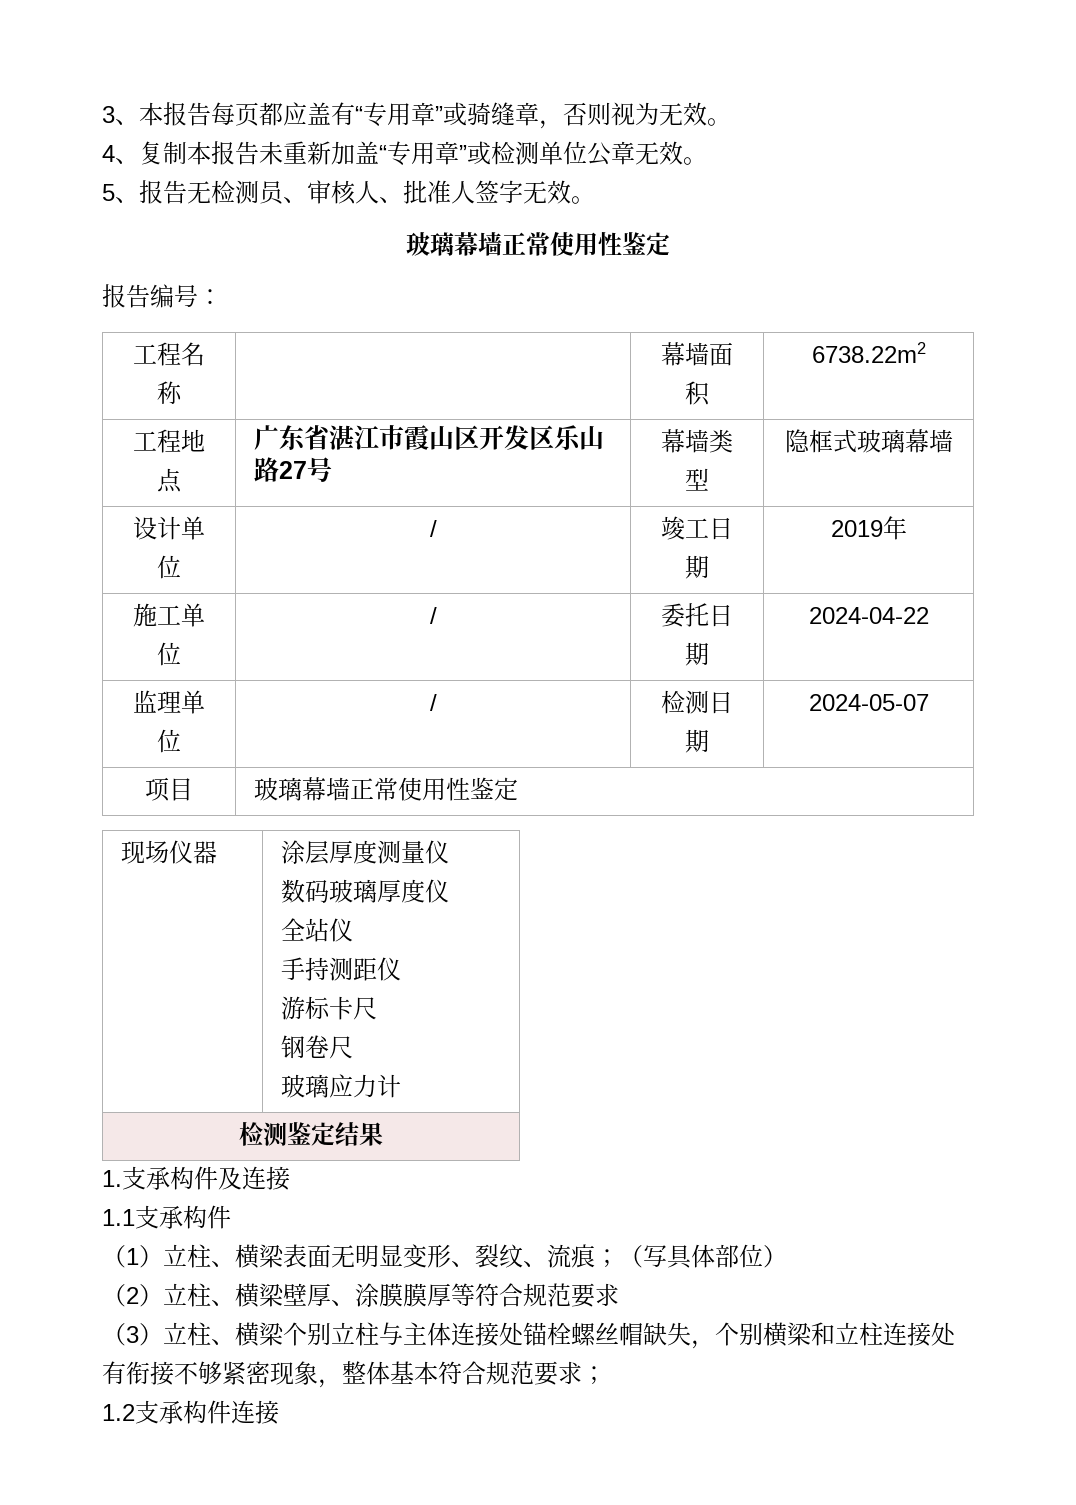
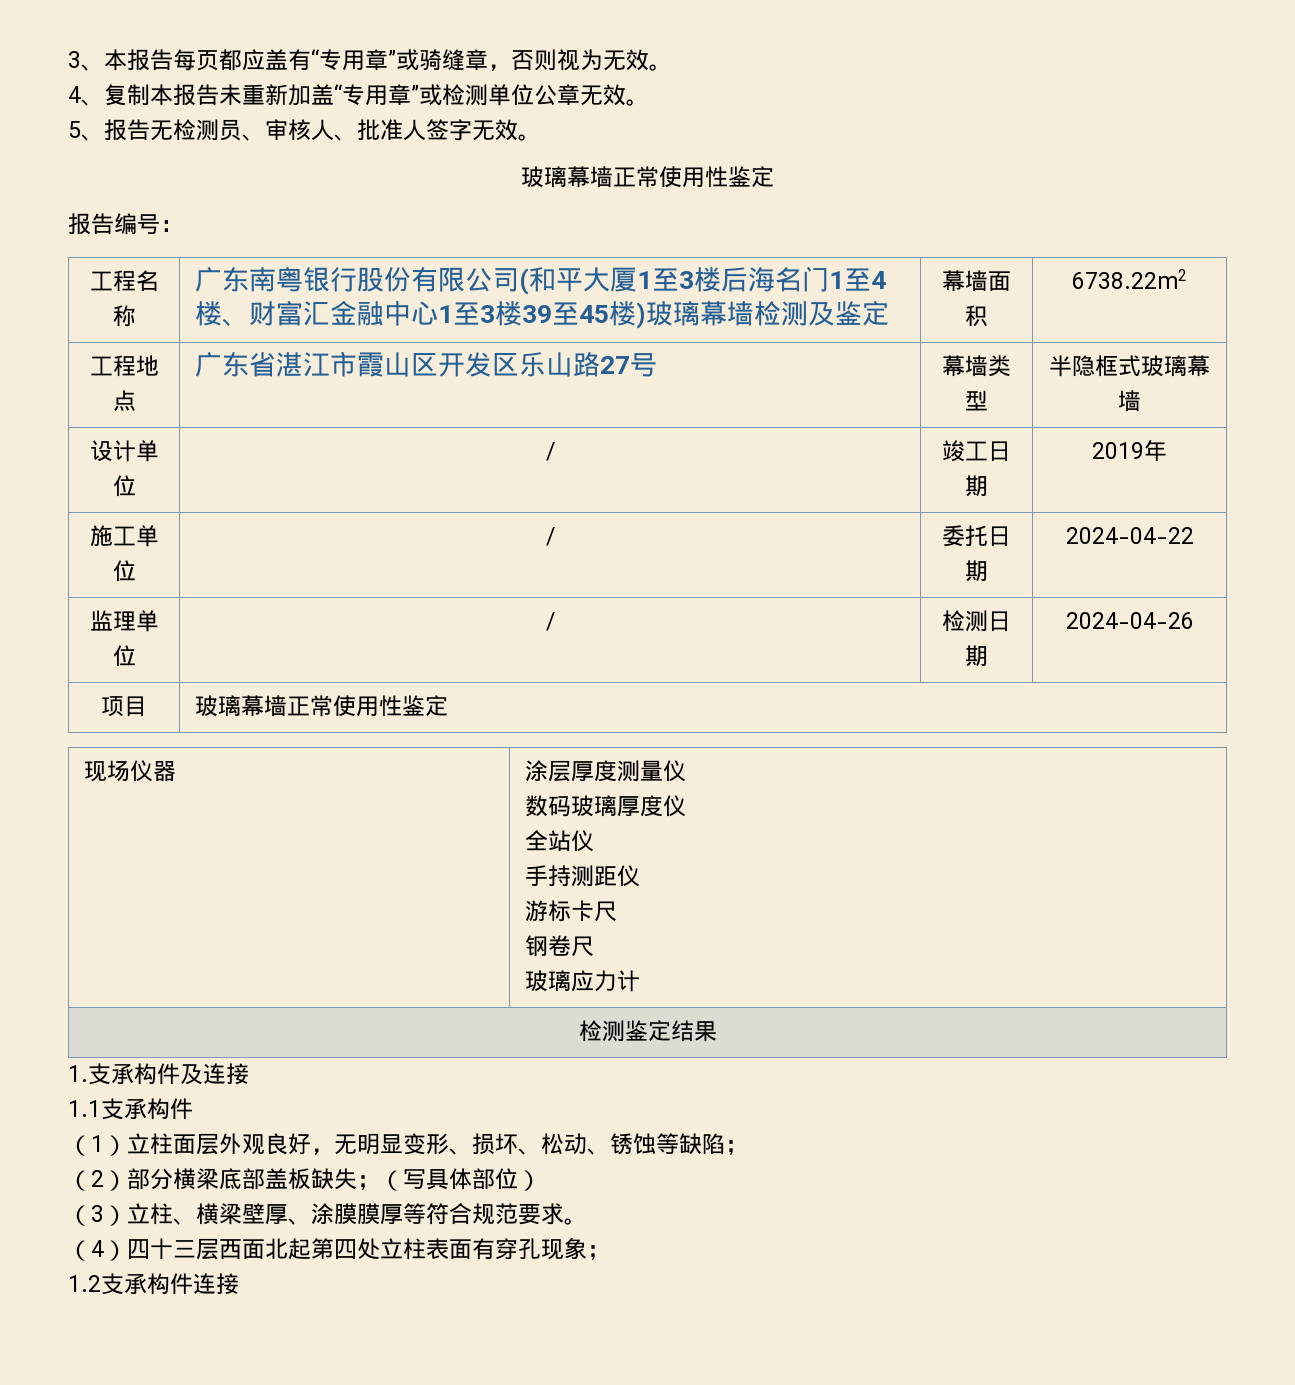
(182, 392) none -> [194,266,886,295] [194,300,889,329] 广东南粤银行股份有限公司(和平大厦1至3楼后海名门1至4楼、财富汇金融中心1至3楼39至45楼)玻璃幕墙检测及鉴定
(709, 479) none -> [1049,355,1072,377] 半
[808,694,929,711] 2024-05-07 -> [1065,612,1194,629] 2024-04-26
[211,1244,595,1269] 、横梁表面无明显变形、裂纹、流痕 -> [173,1133,748,1155] [68,1168,357,1191] 面层外观良好，无明显变形、损坏、松动、锈蚀等缺陷； // （2）部分横梁底部盖板缺失
[126,1287,139,1304] 2 -> [91,1205,104,1222] 3
[102,1322,955,1349] [102,1361,582,1388] // （3）立柱、横梁个别立柱与主体连接处锚栓螺丝帽缺失，个别横梁和立柱连接处有衔接不够紧密现象，整体基本符合规范要求 -> [564,1218,587,1225] [68,1237,587,1261] 。 // （4）四十三层西面北起第四处立柱表面有穿孔现象

